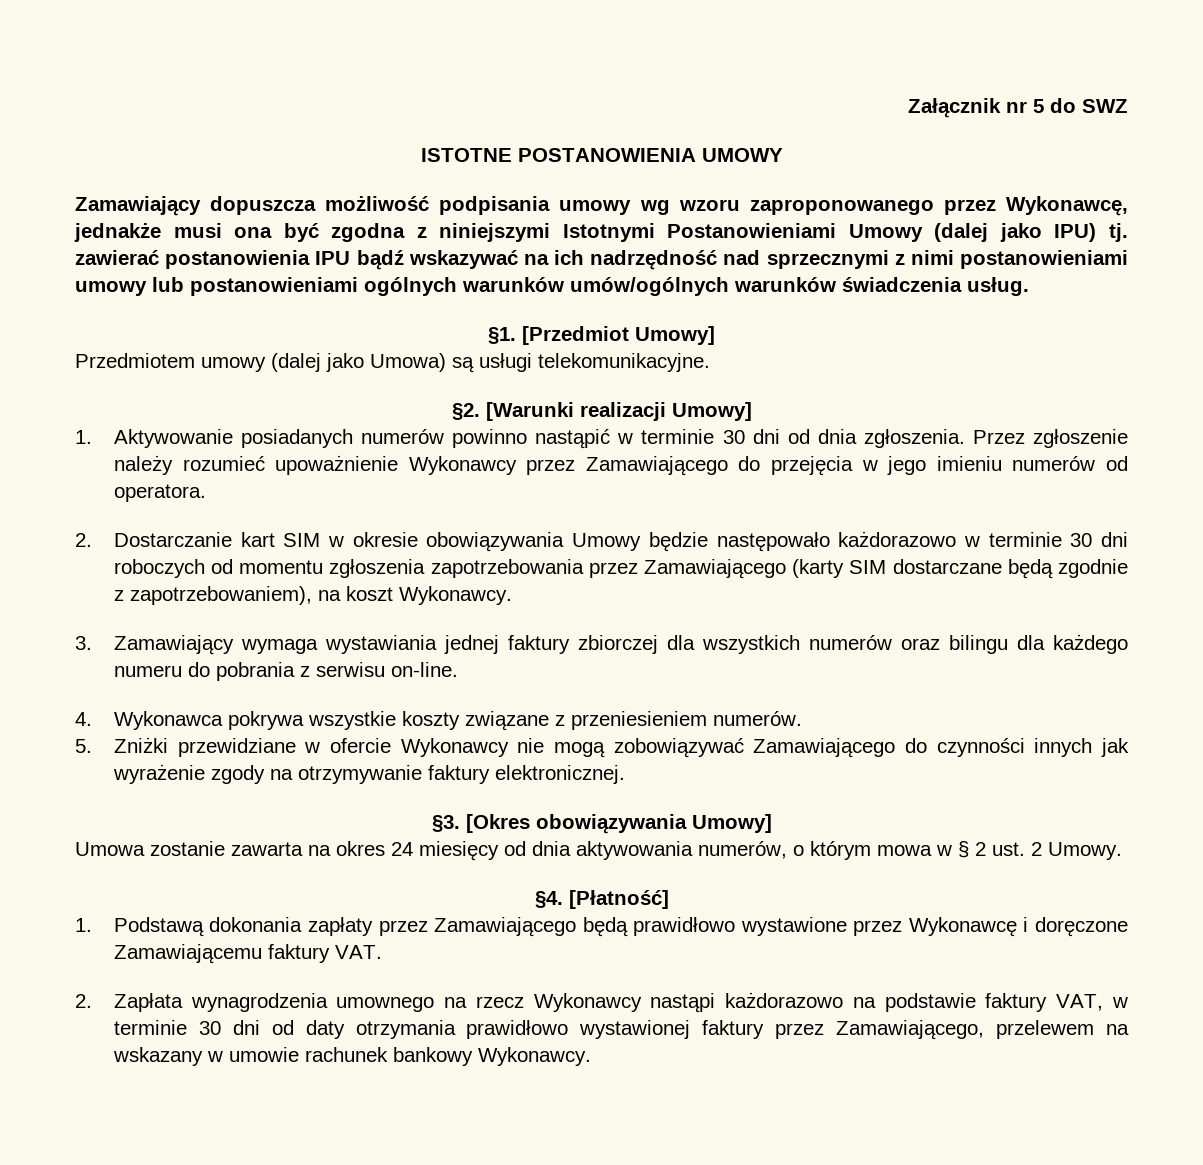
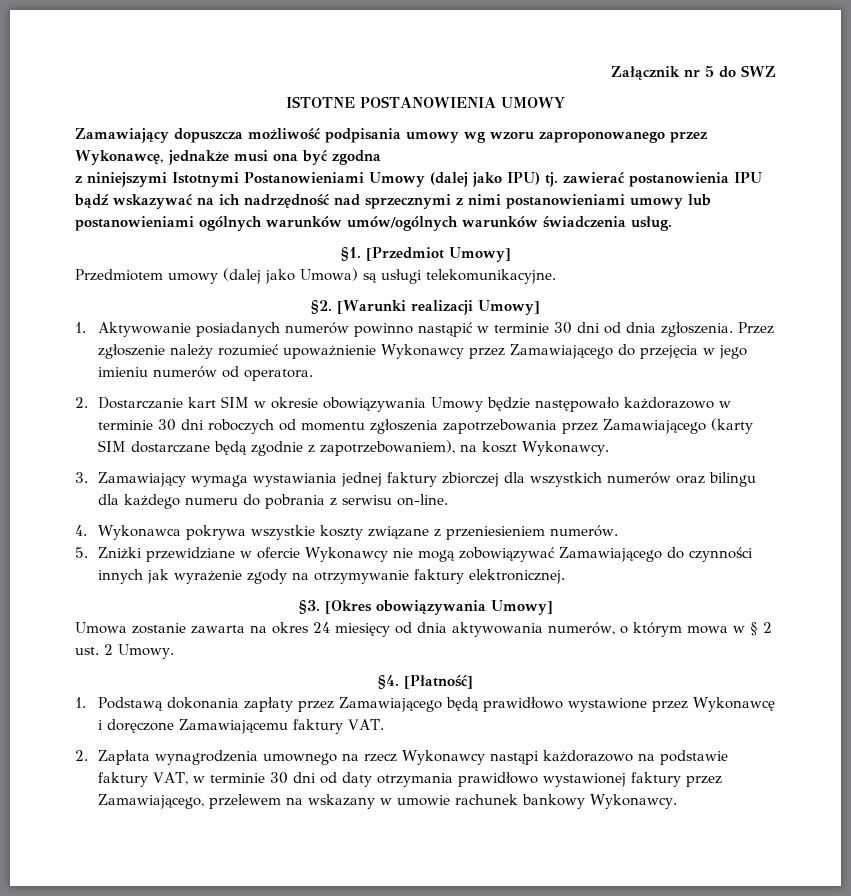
(406, 232) none -> (381, 157) //

